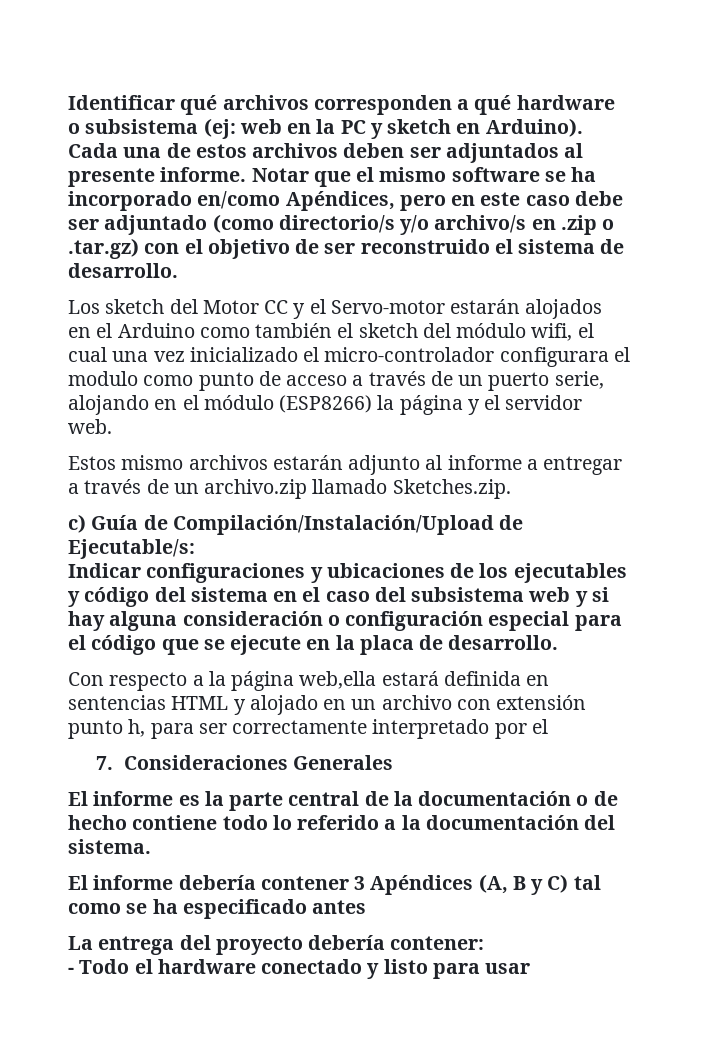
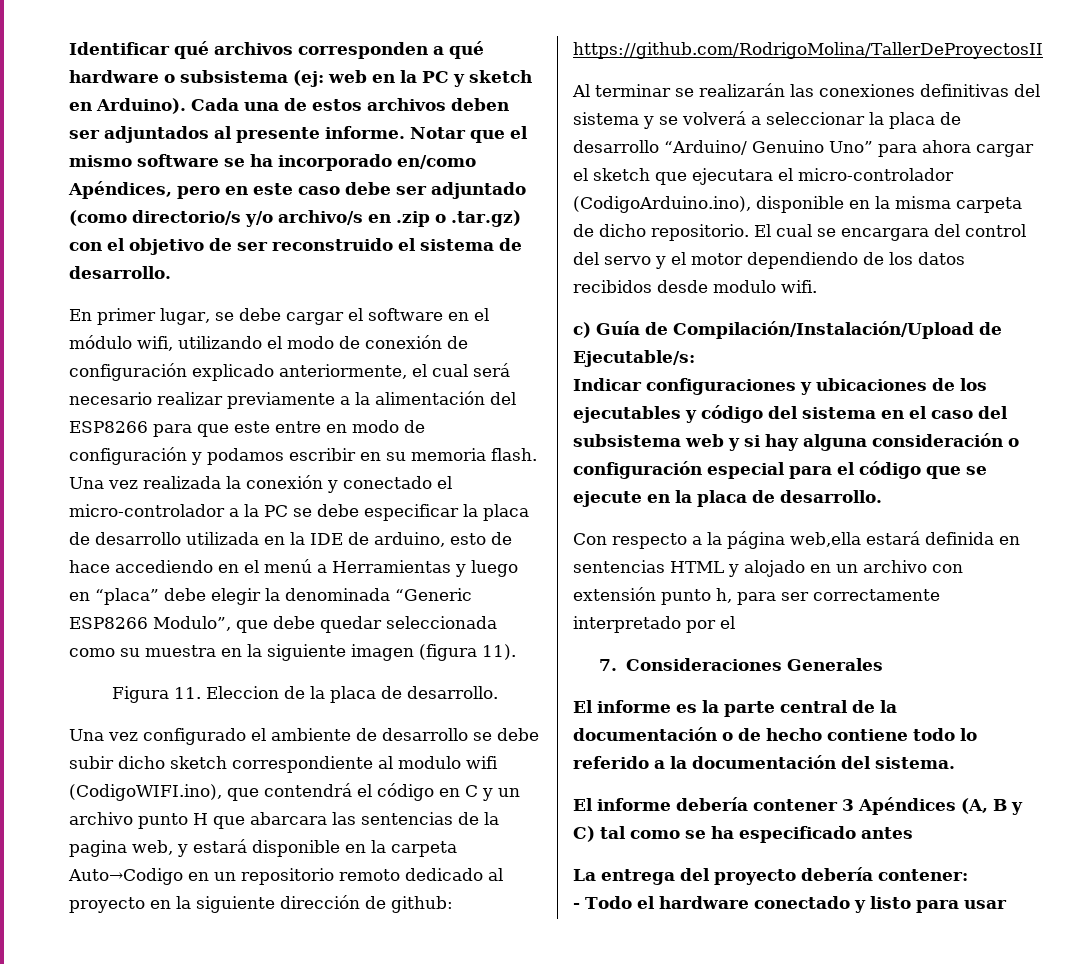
[68,299,603,319] [68,323,594,341] [68,347,630,367] [68,371,604,391] [68,395,583,415] [68,419,112,434] [68,455,623,475] [68,479,511,499] Los sketch del Motor CC y el Servo-motor estarán alojados en el Arduino como también el sketch del módulo wifi, el cual una vez inicializado el micro-controlador configurara el modulo como punto de acceso a través de un puerto serie, alojando en el módulo (ESP8266) la página y el servidor web. // Estos mismo archivos estarán adjunto al informe a entregar a través de un archivo.zip llamado Sketches.zip. -> [69,308,489,325] [69,335,468,351] [69,363,510,381] [69,391,516,409] [69,420,425,437] [69,447,537,465] [69,475,452,493] [69,504,529,521] [69,532,512,547] [69,559,518,577] [69,588,472,605] [69,616,497,633] [69,644,516,661] [111,686,498,703] [69,728,539,745] [69,756,498,773] [69,783,520,801] [69,812,499,829] [69,839,457,857] [68,868,503,885] [69,895,453,913] [573,42,1043,59] [572,83,1040,97] [573,111,961,129] [573,140,1034,157] [573,168,954,185] [573,196,1022,213] [573,224,1026,241] [573,252,965,269] [573,280,817,293] En primer lugar, se debe cargar el software en el módulo wifi, utilizando el modo de conexión de configuración explicado anteriormente, el cual será necesario realizar previamente a la alimentación del ESP8266 para que este entre en modo de configuración y podamos escribir en su memoria flash. Una vez realizada la conexión y conectado el micro-controlador a la PC se debe especificar la placa de desarrollo utilizada en la IDE de arduino, esto de hace accediendo en el menú a Herramientas y luego en “placa” debe elegir la denominada “Generic ESP8266 Modulo”, que debe quedar seleccionada como su muestra en la siguiente imagen (figura 11). // Figura 11. Eleccion de la placa de desarrollo. // Una vez configurado el ambiente de desarrollo se debe subir dicho sketch correspondiente al modulo wifi (CodigoWIFI.ino), que contendrá el código en C y un archivo punto H que abarcara las sentencias de la pagina web, y estará disponible en la carpeta Auto→Codigo en un repositorio remoto dedicado al proyecto en la siguiente dirección de github: https://github.com/RodrigoMolina/TallerDeProyectosII // Al terminar se realizarán las conexiones definitivas del sistema y se volverá a seleccionar la placa de desarrollo “Arduino/ Genuino Uno” para ahora cargar el sketch que ejecutara el micro-controlador (CodigoArduino.ino), disponible en la misma carpeta de dicho repositorio. El cual se encargara del control del servo y el motor dependiendo de los datos recibidos desde modulo wifi.

